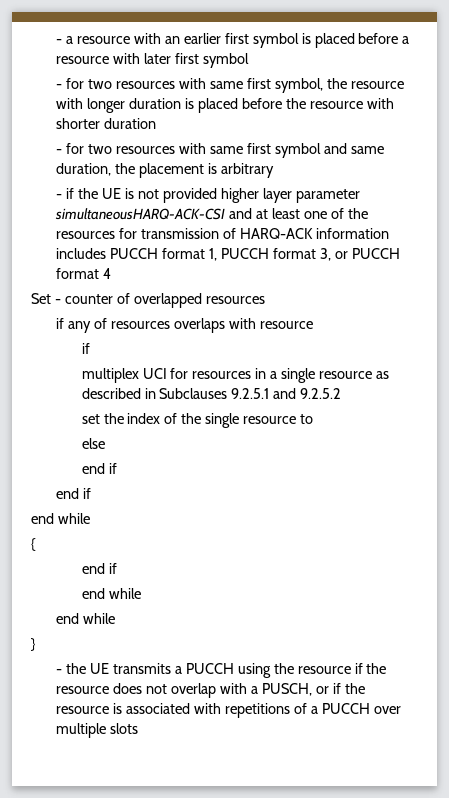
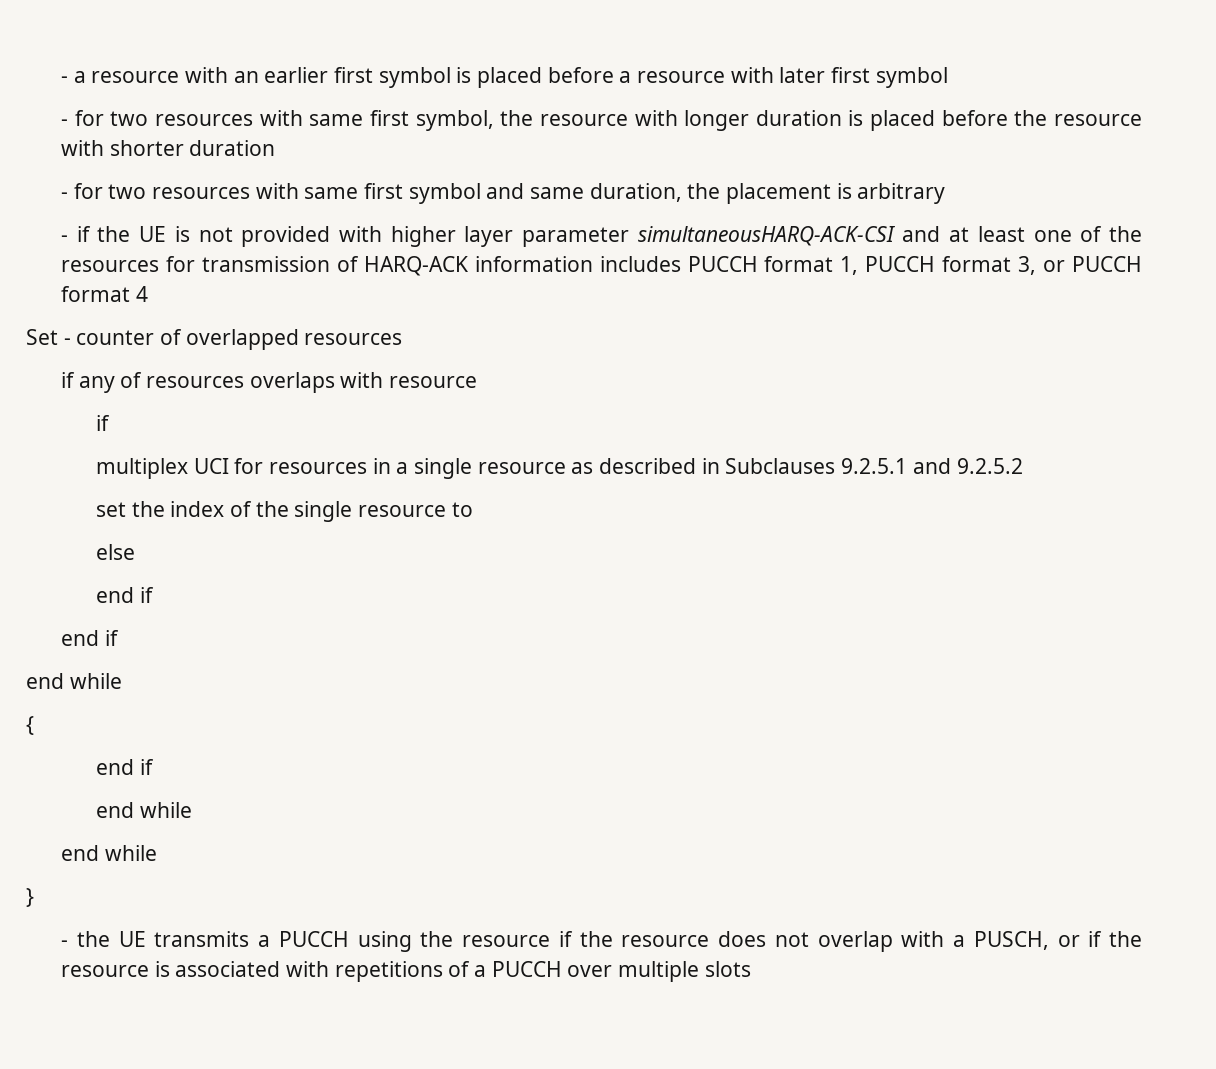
(217, 195) none -> [338,226,382,242] with

